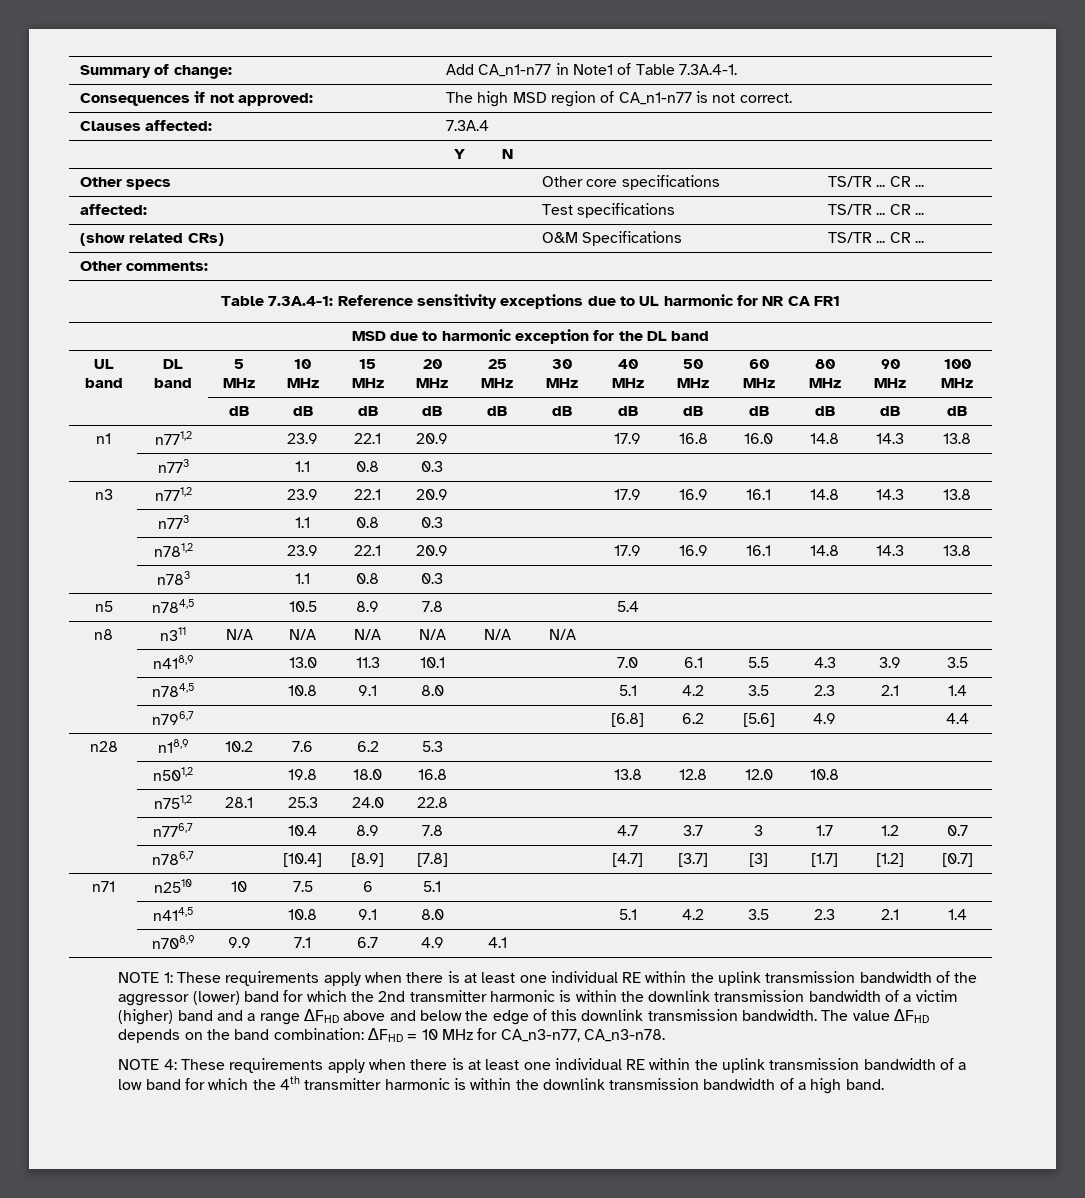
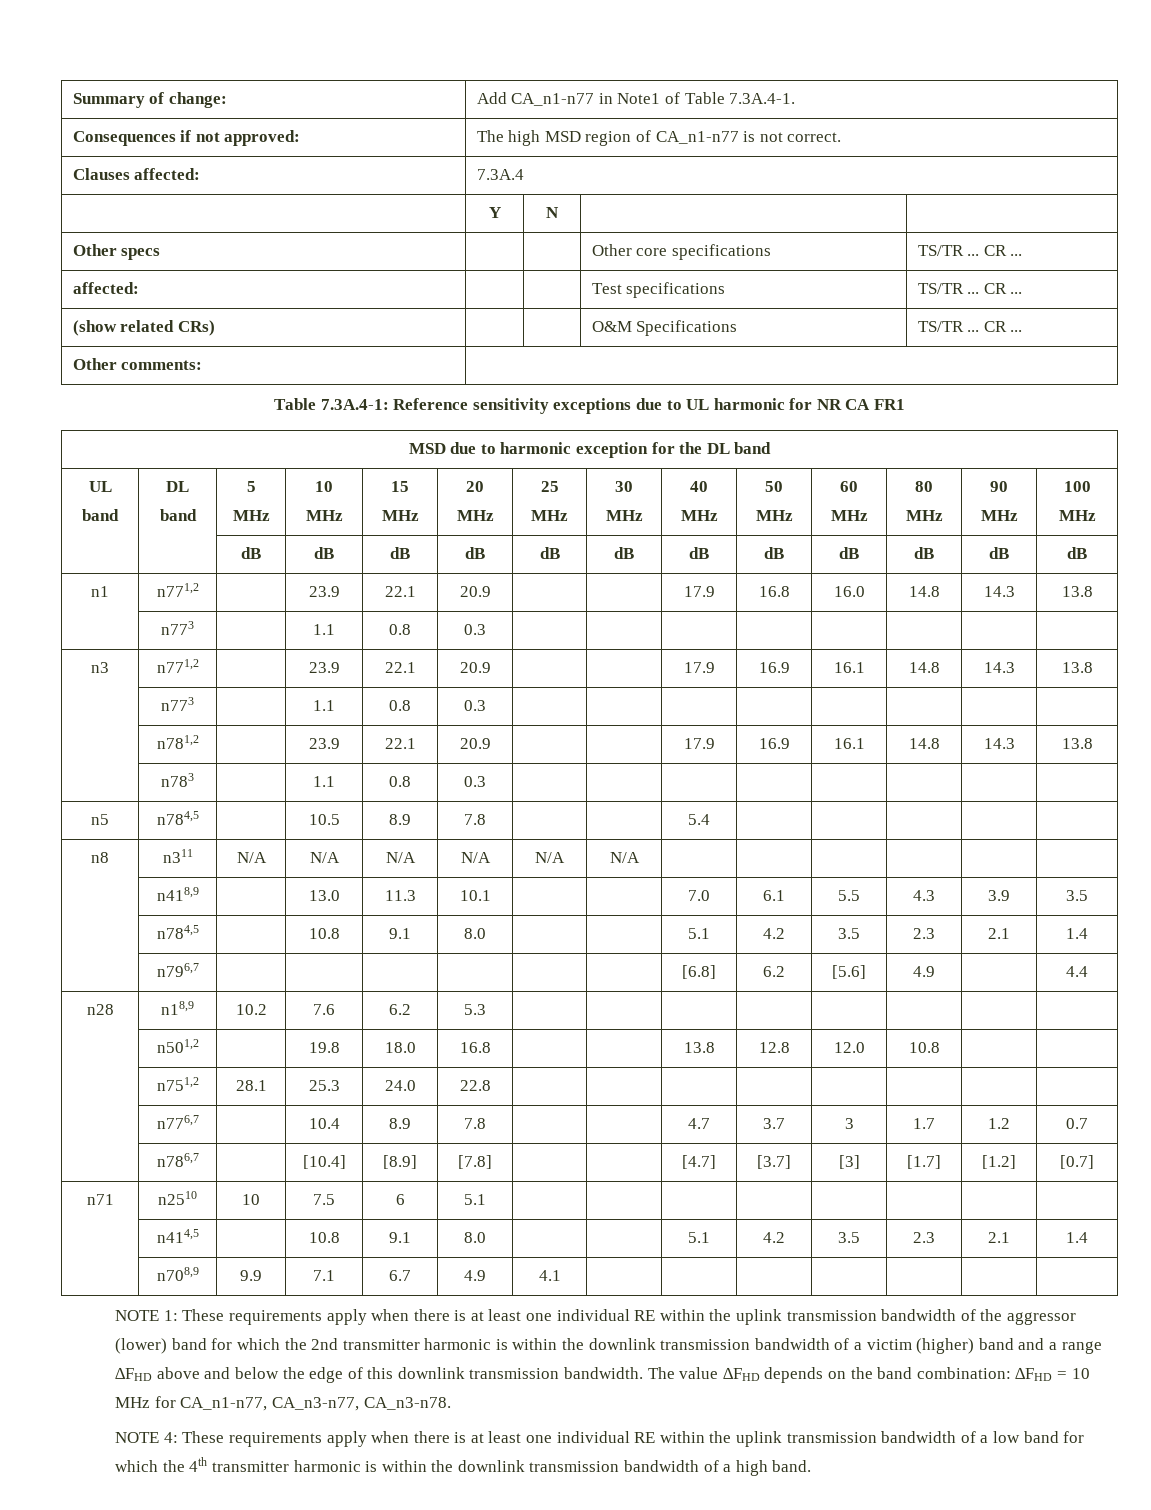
(498, 1034) none -> [180,1397,268,1411] CA_n1-n77,

